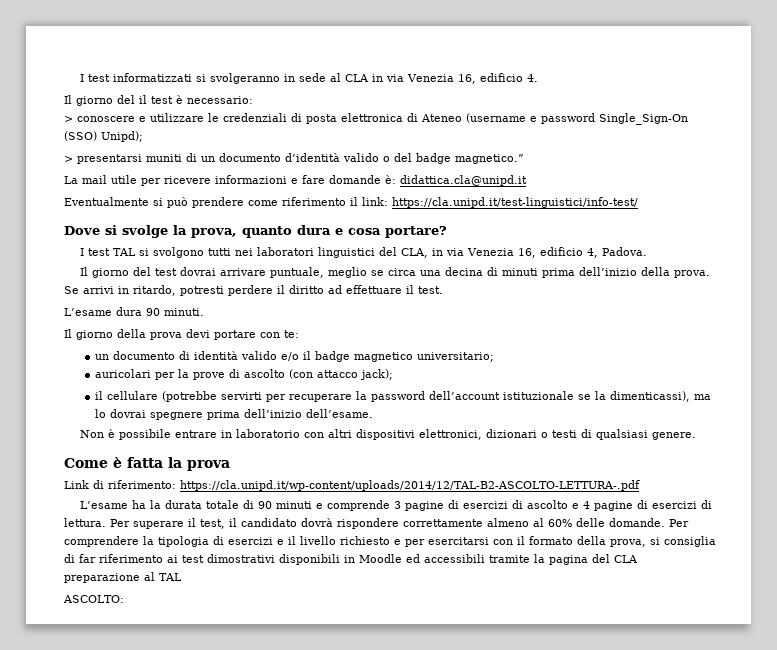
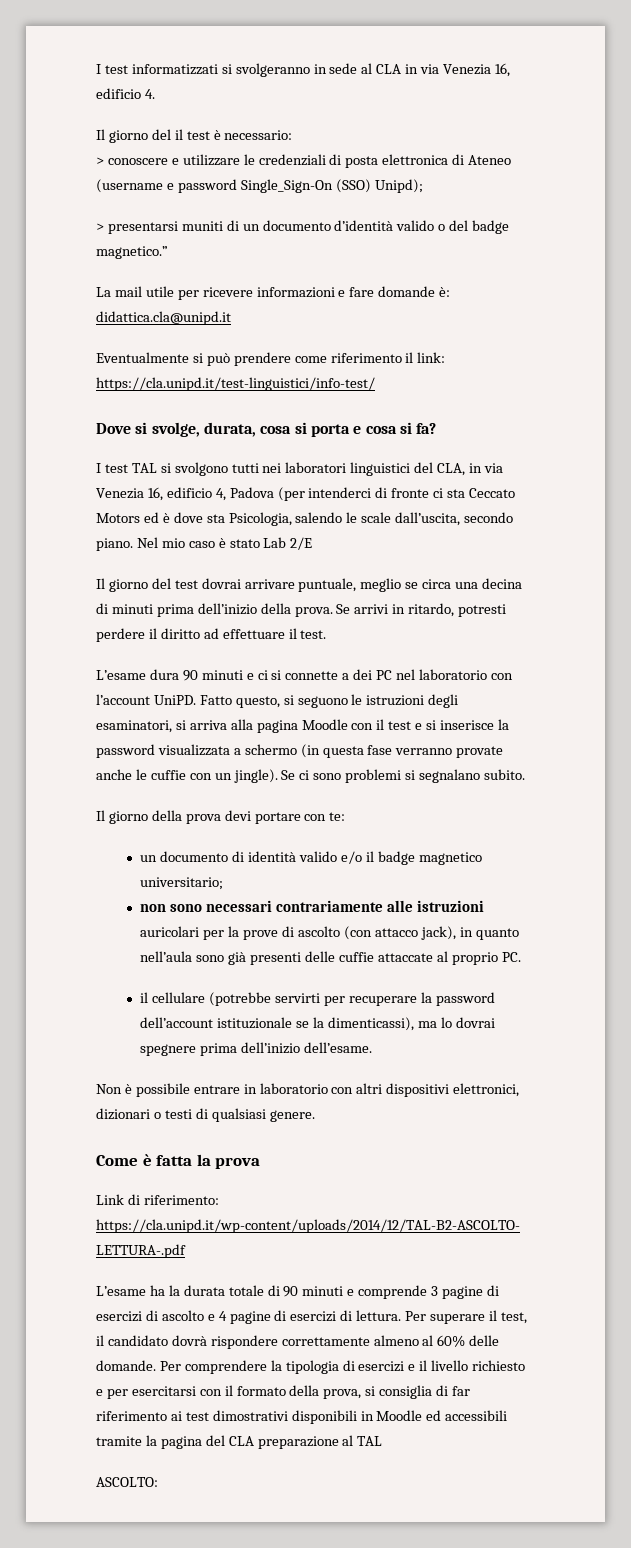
[122,225,447,238] svolge la prova, quanto dura e cosa portare? -> [151,422,437,437] svolge, durata, cosa si porta e cosa si fa?
[602,247,648,256] Padova. -> [229,487,516,501] [96,512,514,526] [96,537,313,551] Padova (per intenderci di fronte ci sta Ceccato Motors ed è dove sta Psicologia, salendo le scale dall’uscita, secondo piano. Nel mio caso è stato Lab 2/E
[163,308,204,316] minuti. -> [201,669,513,680] [96,694,459,708] [96,719,509,733] [96,744,504,758] [96,769,525,783] minuti e ci si connette a dei PC nel laboratorio con l’account UniPD. Fatto questo, si seguono le istruzioni degli esaminatori, si arriva alla pagina Moodle con il test e si inserisce la password visualizzata a schermo (in questa fase verranno provate anche le cuffie con un jingle). Se ci sono problemi si segnalano subito.
(495, 357) none -> [140,900,484,912] non sono necessari contrariamente alle istruzioni
[360,369,394,380] jack); -> [420,926,519,940] [140,951,521,965] jack), in quanto nell’aula sono già presenti delle cuffie attaccate al proprio PC.

